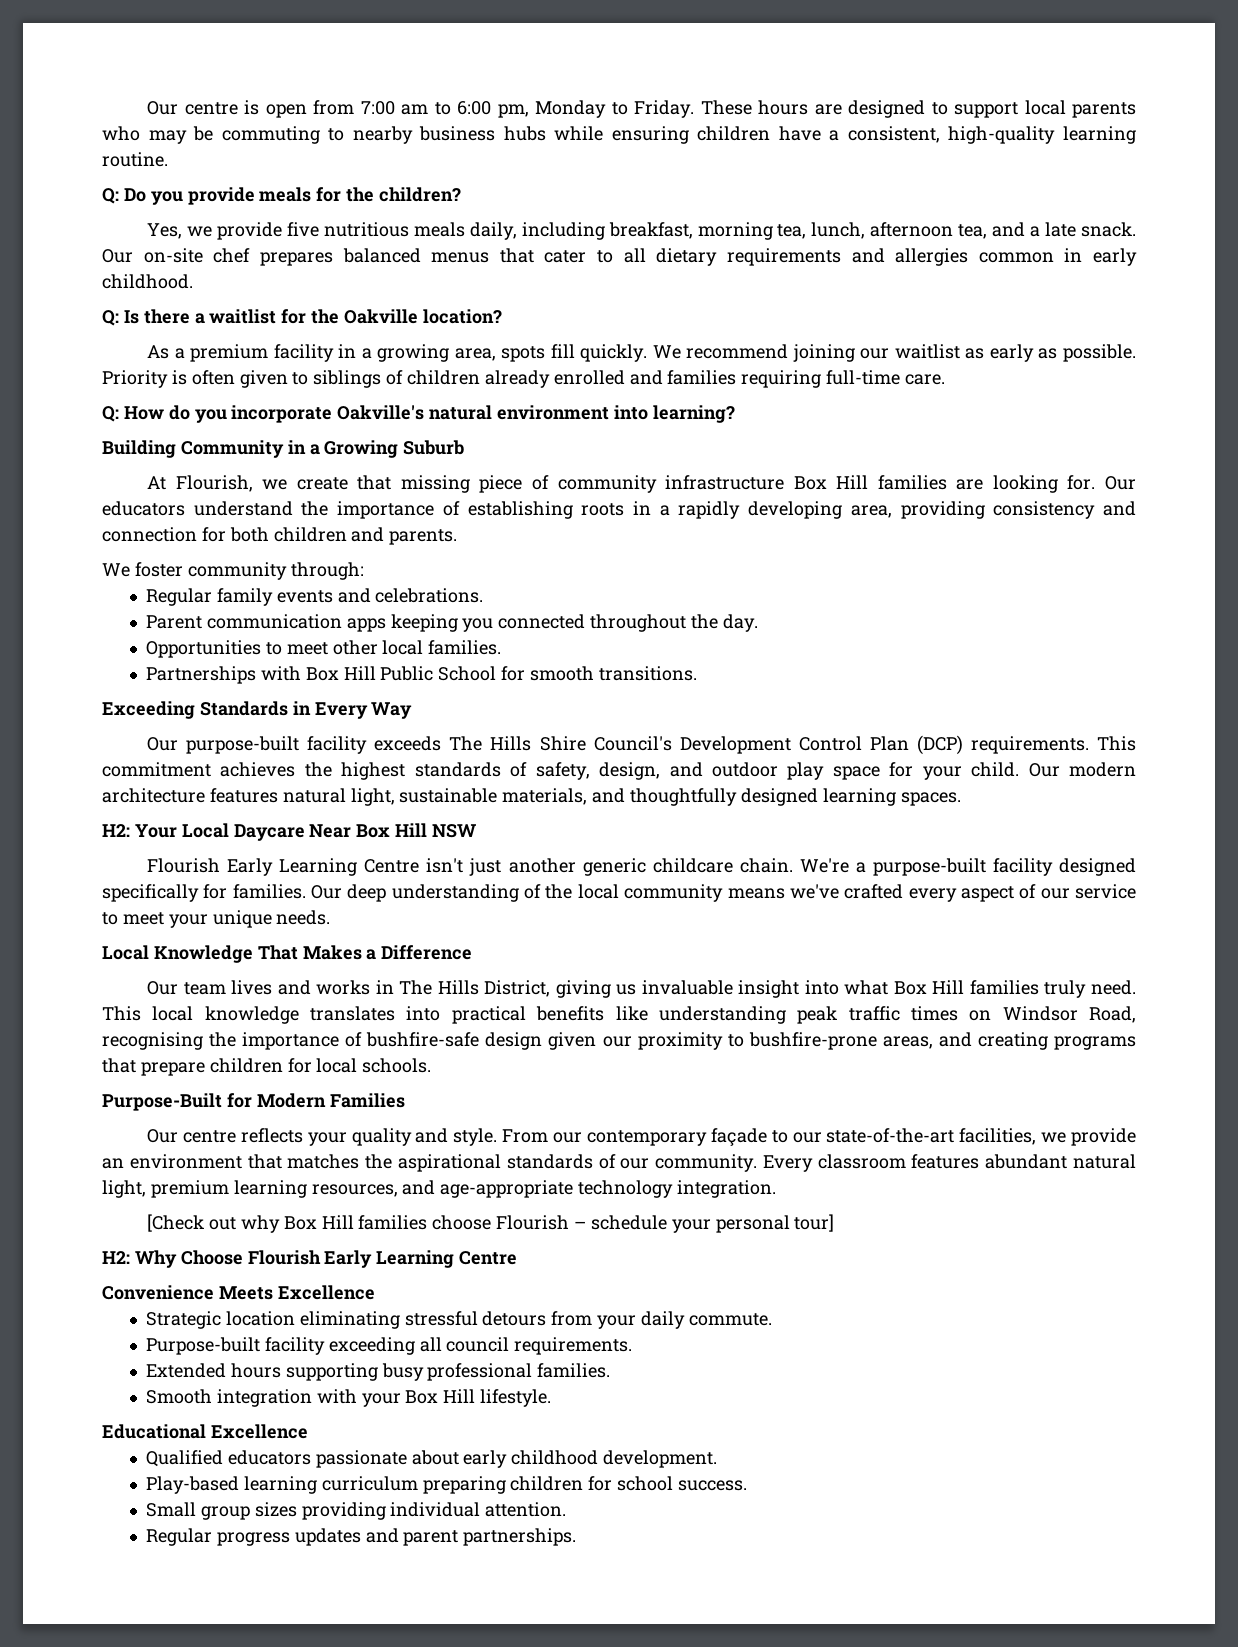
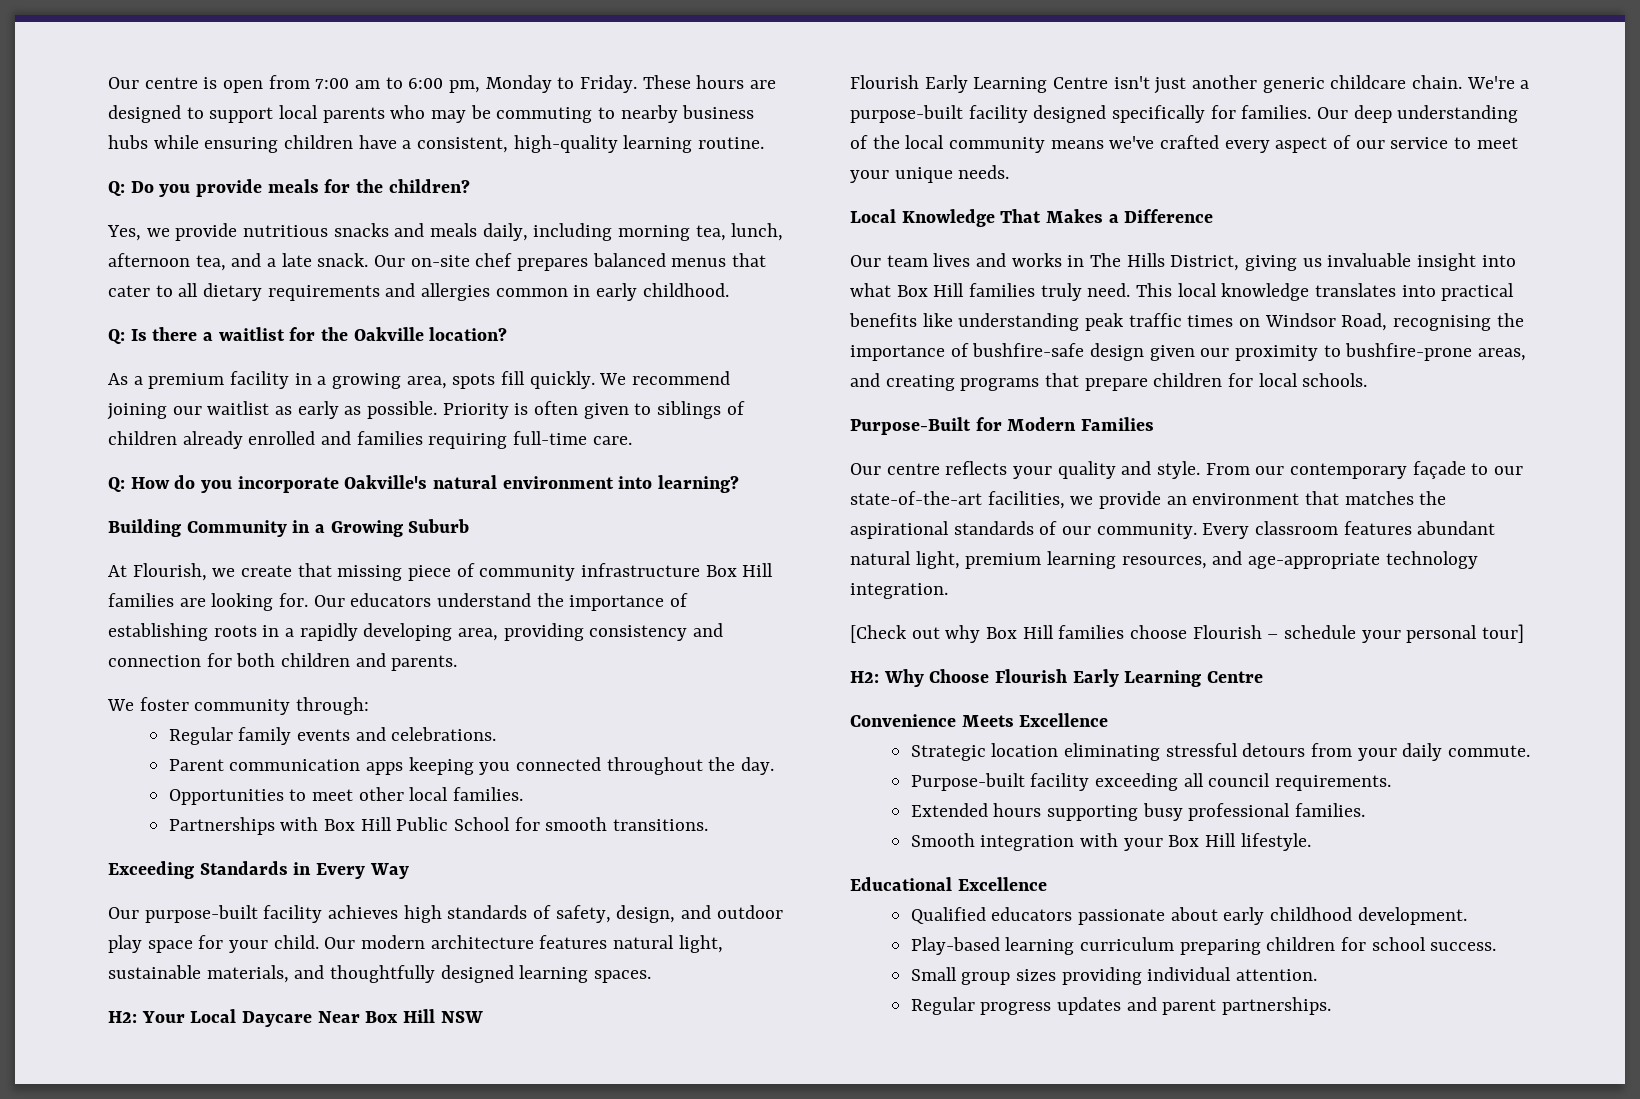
[286,222,409,237] five nutritious -> [243,223,425,237] nutritious snacks and
[608,222,693,239] breakfast, -> (613, 232) none
[374,735,1137,755] [102,762,406,780] exceeds The Hills Shire Council's Development Control Plan (DCP) requirements. This commitment achieves the highest -> [328,905,442,923] achieves high

